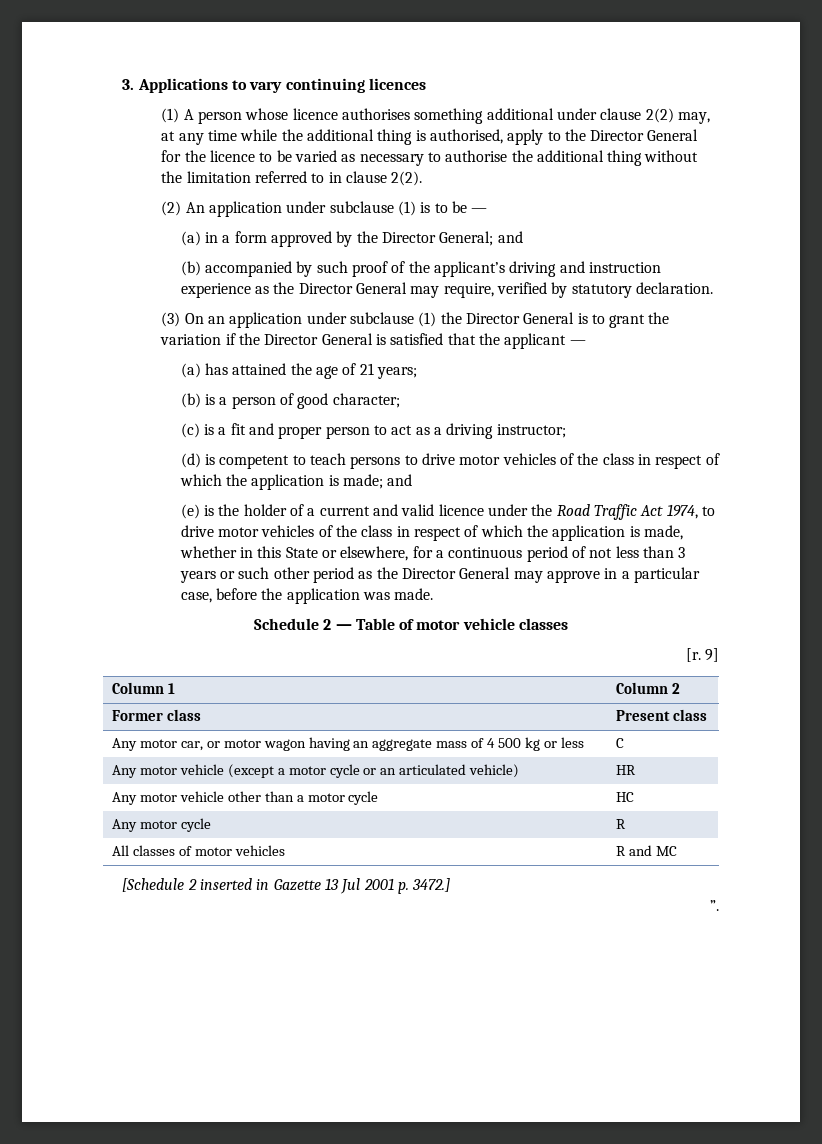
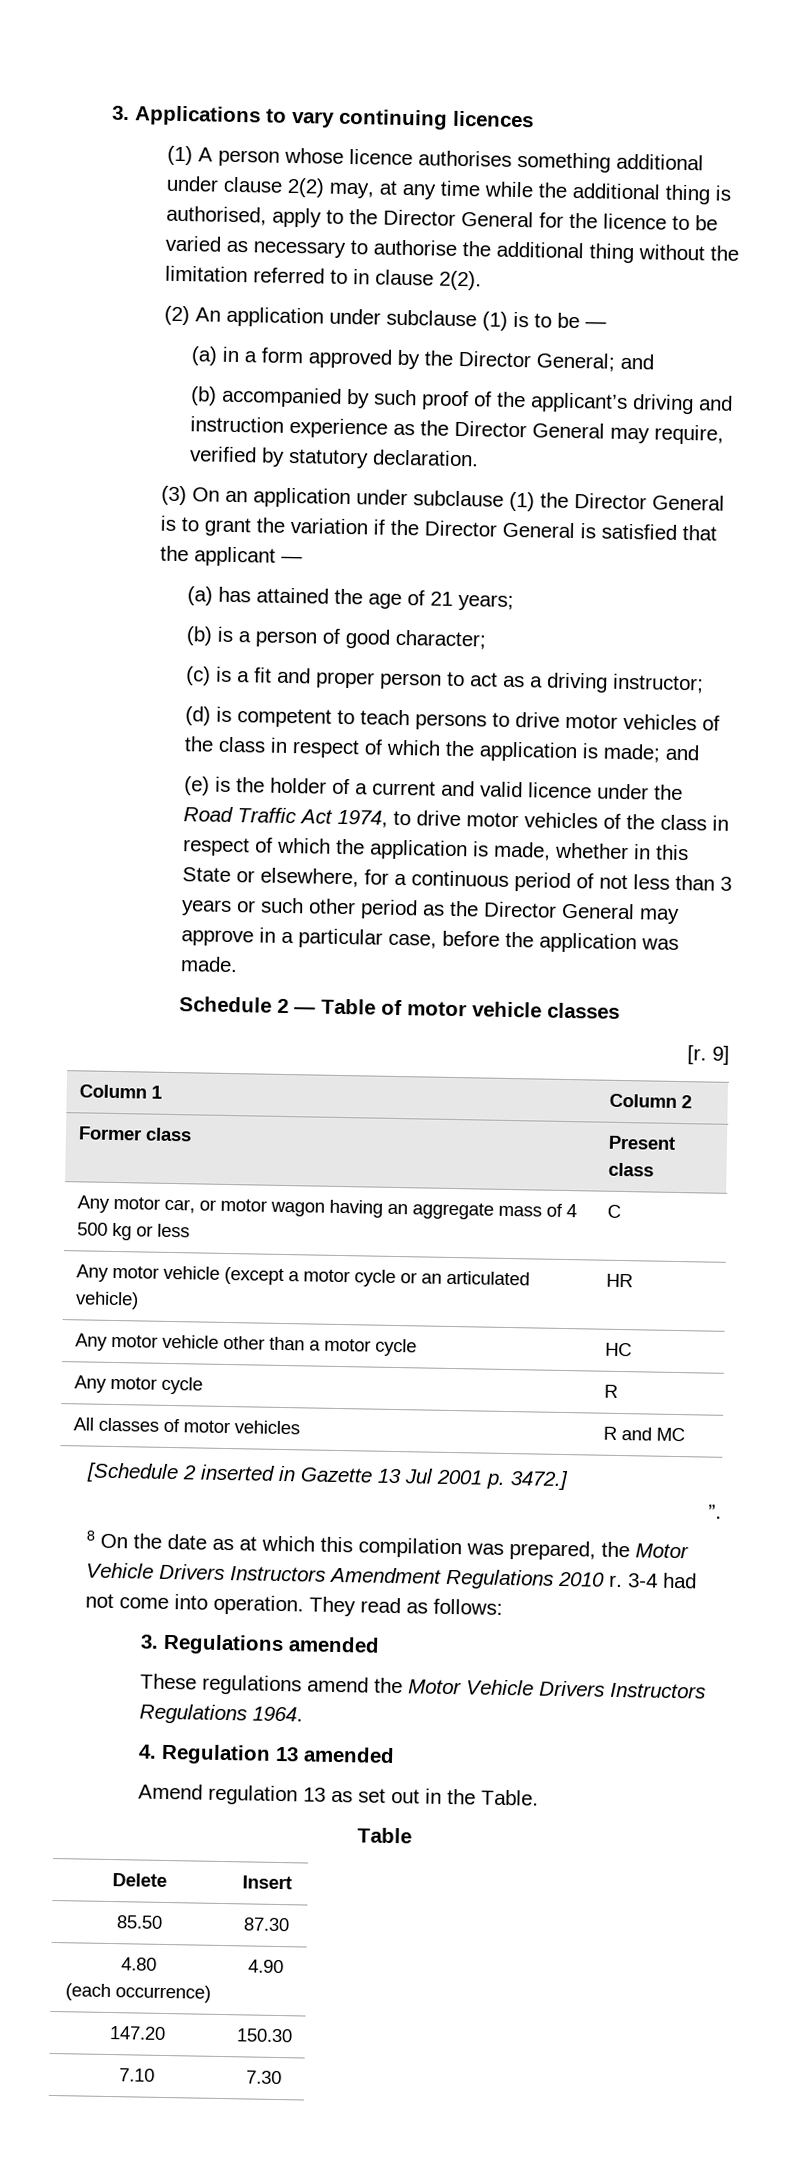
(719, 905) none -> [86,1530,690,1561] [86,1562,698,1590] [85,1593,504,1617] [140,1633,381,1656] [140,1673,707,1699] [139,1703,304,1725] [138,1743,396,1765] [138,1783,540,1806] [357,1827,412,1844] [112,1873,167,1888] [241,1875,292,1890] [115,1915,163,1929] [242,1917,290,1932] [120,1957,157,1971] [64,1983,211,2003] [247,1959,284,1974] [108,2026,166,2041] [235,2028,293,2043] [118,2068,155,2082] [245,2070,282,2085] // 8 On the date as at which this compilation was prepared, the Motor Vehicle Drivers Instructors Amendment Regulations 2010 r. 3-4 had not come into operation. They read as follows: // 3. Regulations amended // These regulations amend the Motor Vehicle Drivers Instructors Regulations 1964. // 4. Regulation 13 amended // Amend regulation 13 as set out in the Table. // Table // Delete | Insert // 85.50 | 87.30 // 4.80 // (each occurrence) | 4.90 // 147.20 | 150.30 // 7.10 | 7.30

